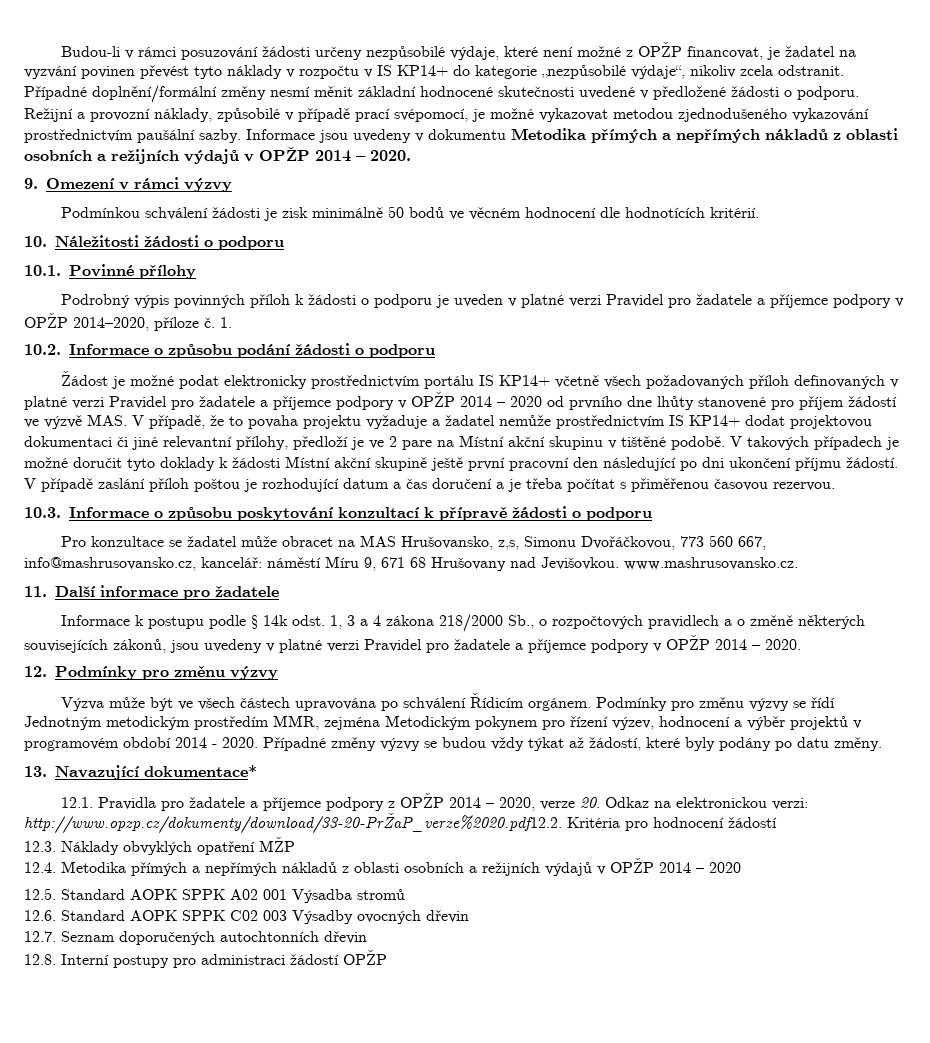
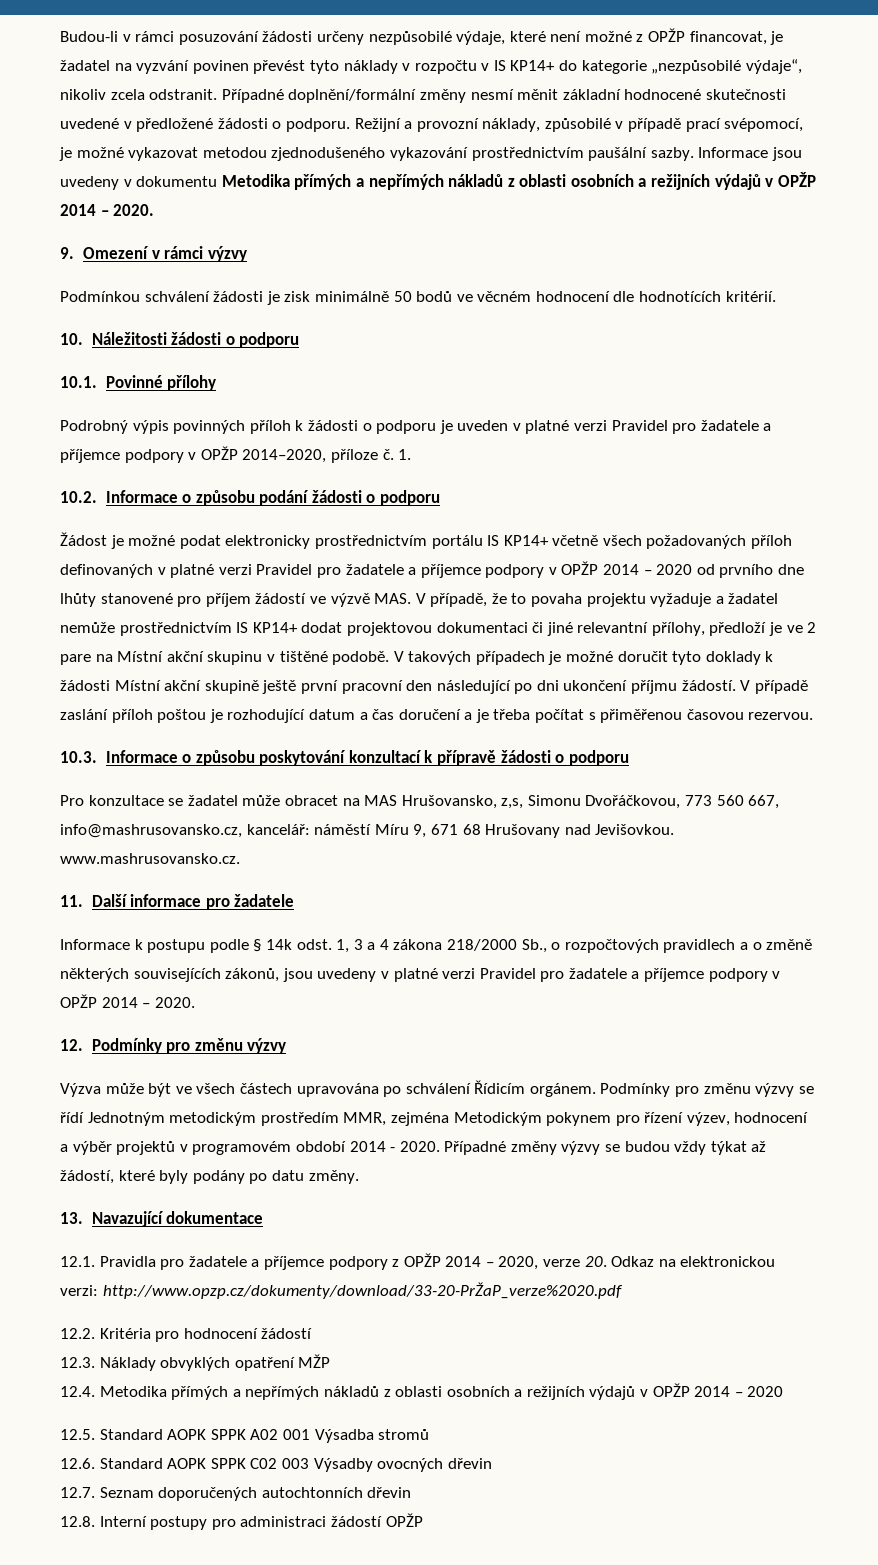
[144,765,257,777] dokumentace* -> [166,1211,264,1224] dokumentace
[24,813,562,834] http://www.opzp.cz/dokumenty/download/33-20-PrŽaP_verze%2020.pdf12.2. -> [102,1282,623,1299] [60,1328,95,1339] http://www.opzp.cz/dokumenty/download/33-20-PrŽaP_verze%2020.pdf // 12.2.

